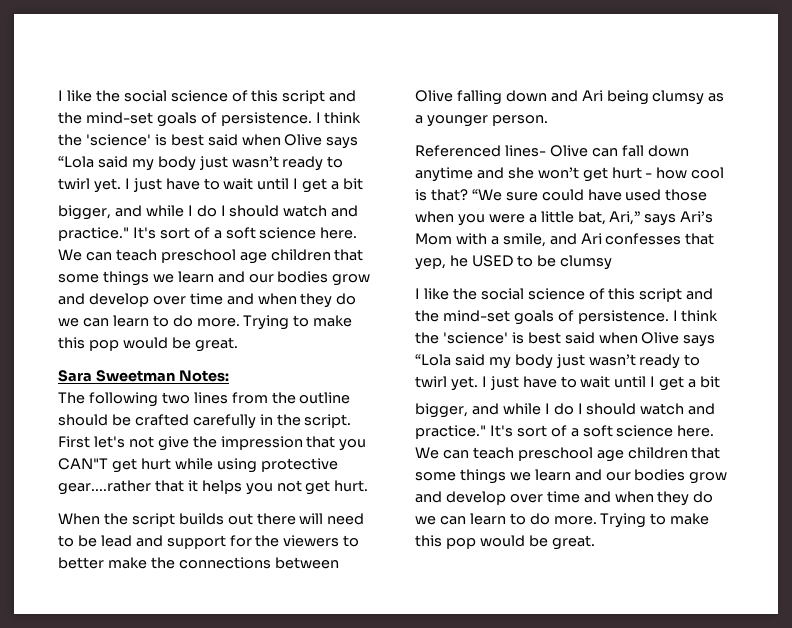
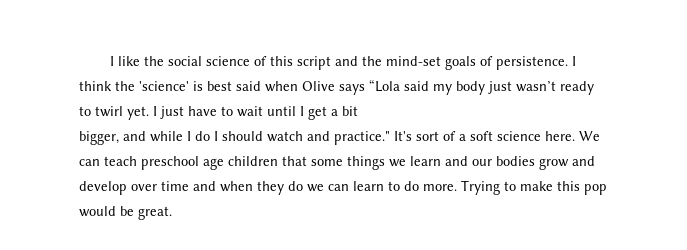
[58,370,229,382] [58,392,351,407] [58,414,352,429] [58,436,367,451] [58,458,338,473] [58,480,369,495] [58,513,365,527] [58,535,360,549] [58,557,339,569] [415,90,725,105] [415,115,548,127] [415,145,689,157] [415,167,725,182] [415,189,708,201] [415,211,714,226] [415,233,715,247] [415,255,612,270] [415,288,714,302] [415,310,719,325] [415,332,716,347] [415,354,701,369] [415,376,721,391] [415,403,716,418] [415,425,715,439] [415,447,721,462] [415,469,728,484] [415,491,714,506] [415,513,710,528] [415,535,595,550] // Sara Sweetman Notes: // The following two lines from the outline should be crafted carefully in the script. First let's not give the impression that you CAN"T get hurt while using protective gear....rather that it helps you not get hurt. // When the script builds out there will need to be lead and support for the viewers to better make the connections between Olive falling down and Ari being clumsy as a younger person. // Referenced lines- Olive can fall down anytime and she won’t get hurt - how cool is that? “We sure could have used those when you were a little bat, Ari,” says Ari’s Mom with a smile, and Ari confesses that yep, he USED to be clumsy // I like the social science of this script and the mind-set goals of persistence. I think the 'science' is best said when Olive says “Lola said my body just wasn’t ready to twirl yet. I just have to wait until I get a bit // bigger, and while I do I should watch and practice." It's sort of a soft science here. We can teach preschool age children that some things we learn and our bodies grow and develop over time and when they do we can learn to do more. Trying to make this pop would be great. -> (172, 213) none

